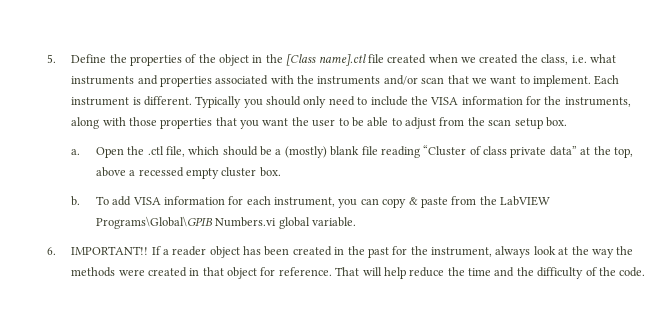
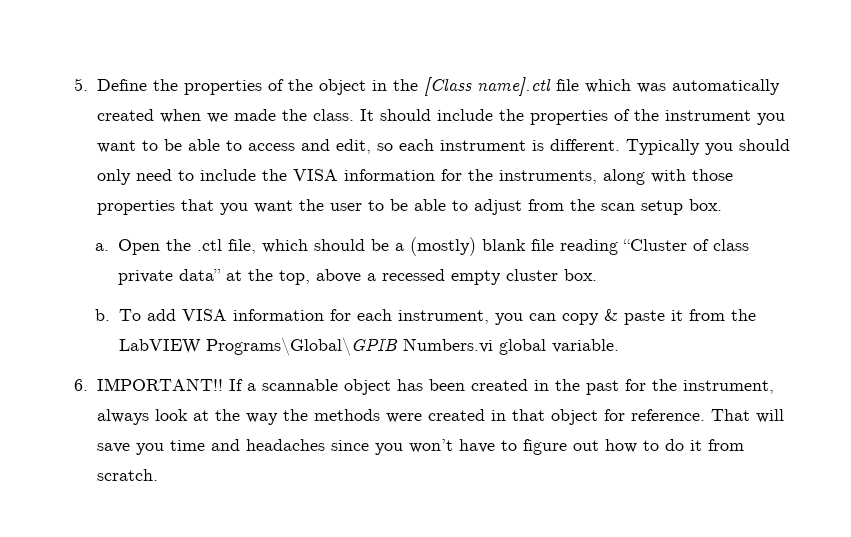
[387,54,616,65] [71,75,620,87] created when we created the class, i.e. what instruments and properties associated with the instruments and/or scan that we want to implement. Each -> [584,79,780,95] [96,109,785,125] [96,139,434,154] which was automatically created when we made the class. It should include the properties of the instrument you want to be able to access and edit, so each
(448, 202) none -> [670,310,683,321] it
[172,246,207,256] reader -> [261,379,338,391] scannable
[383,267,646,279] help reduce the time and the difficulty of the code. -> [96,439,744,455] [96,469,158,481] save you time and headaches since you won’t have to figure out how to do it from scratch.

